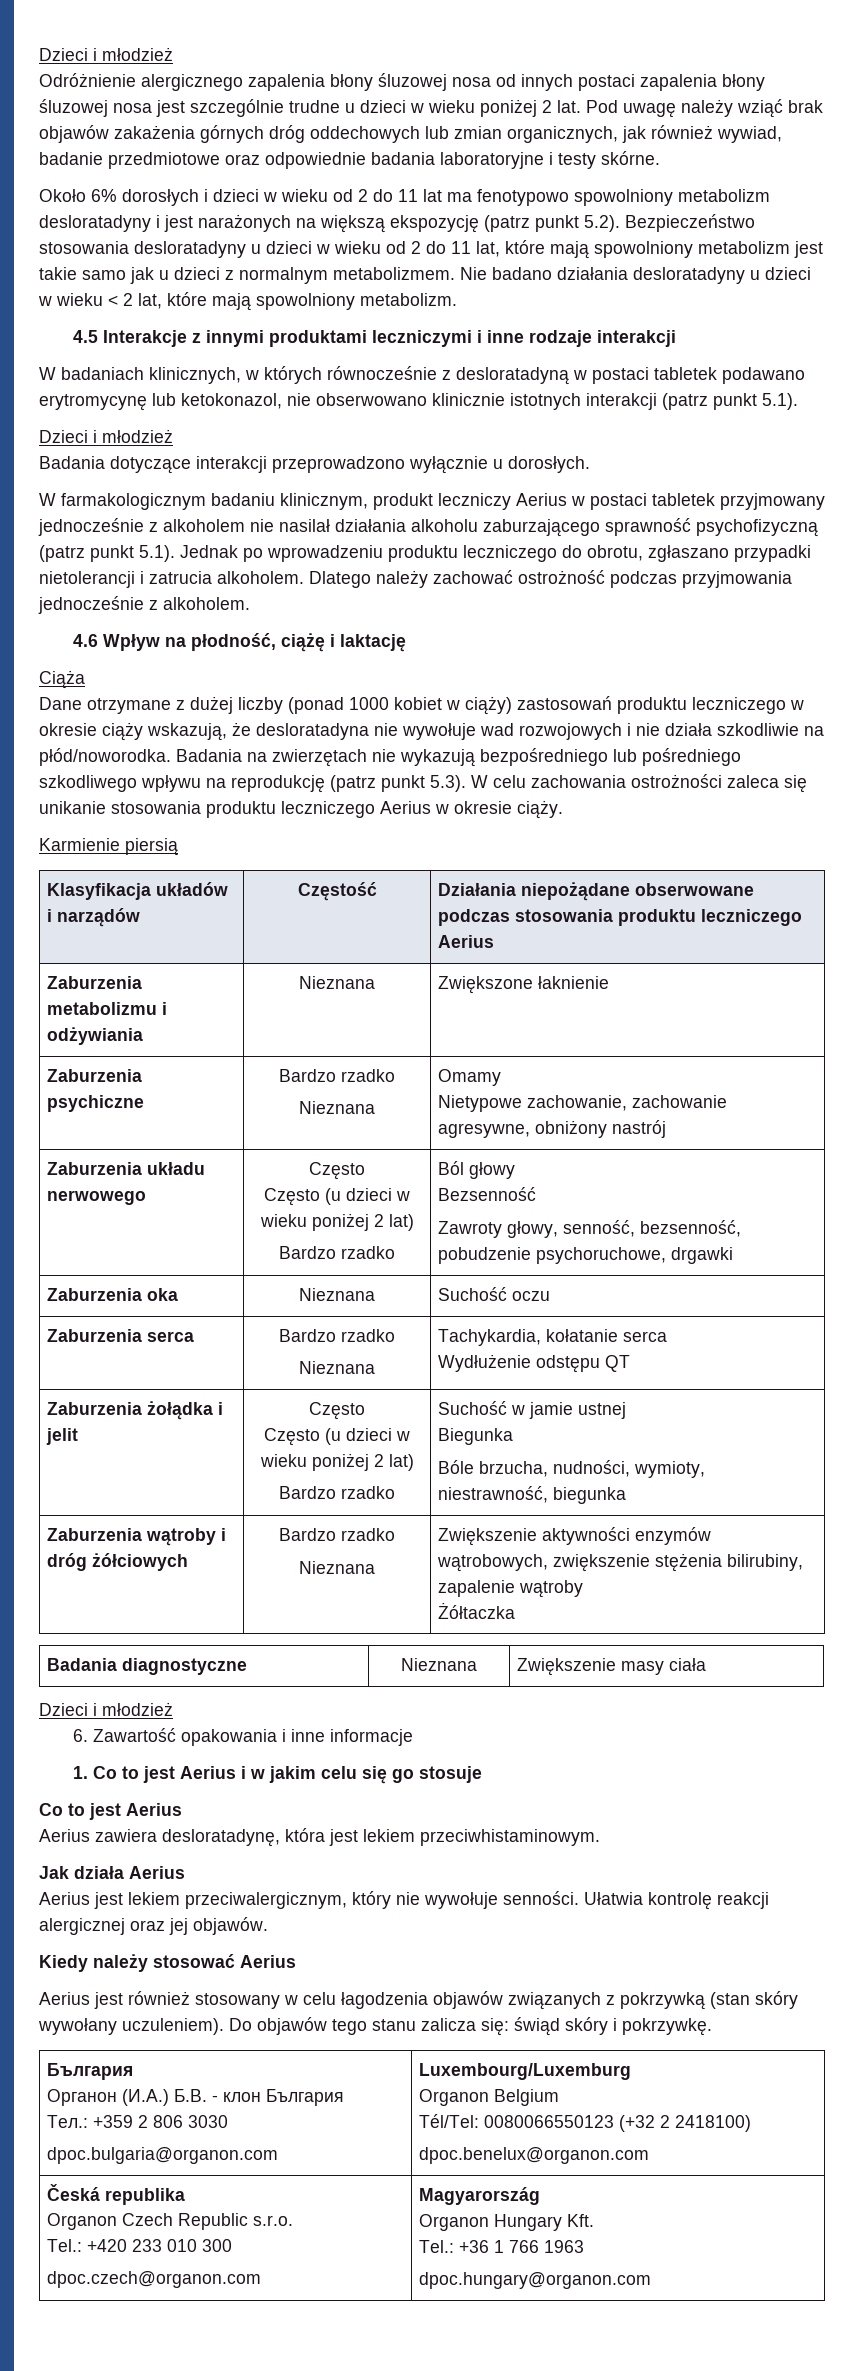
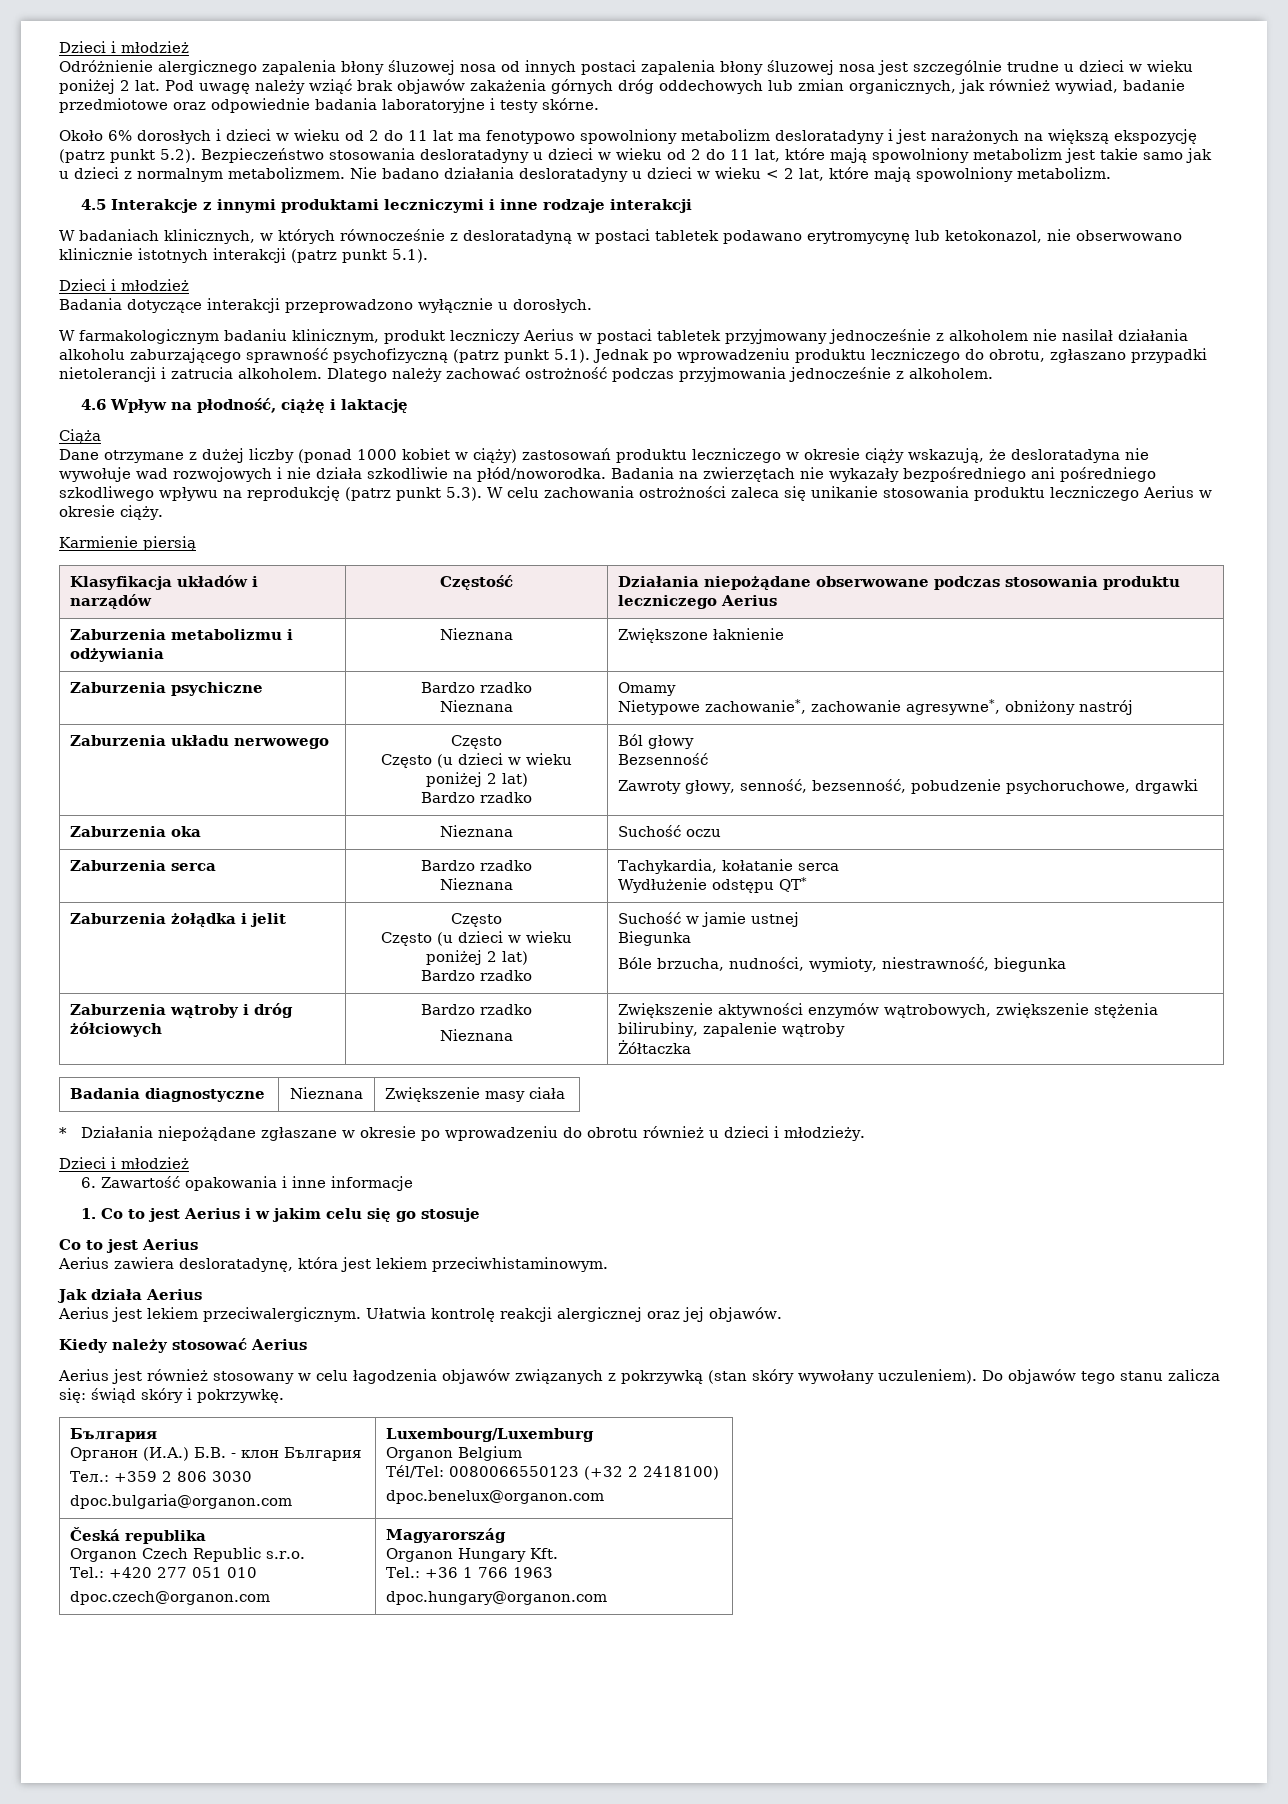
[400,748,637,767] wykazują bezpośredniego lub -> [829,467,1055,482] wykazały bezpośredniego ani
[527,1095,728,1111] [438,1123,531,1138] zachowanie, zachowanie agresywne, -> [705,699,1001,715] zachowanie*, zachowanie agresywne*,
[605,1355,631,1372] QT -> [779,877,808,892] QT*
(707, 1664) none -> [59,1126,866,1141] // * Działania niepożądane zgłaszane w okresie po wprowadzeniu do obrotu również u dzieci i młodzieży.
[185,1891,579,1909] przeciwalergicznym, który nie wywołuje senności. -> [203,1307,361,1322] przeciwalergicznym.
[132,2239,163,2252] 233 -> [157,1567,223,1578] 277 051
[202,2239,233,2252] 300 -> (258, 1572) none

